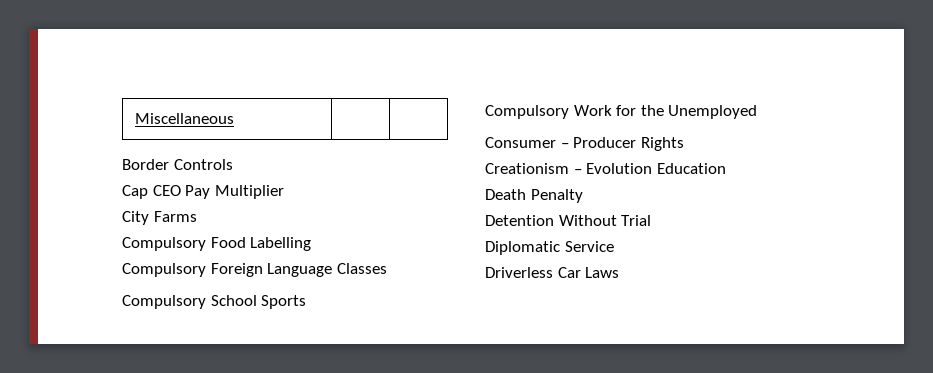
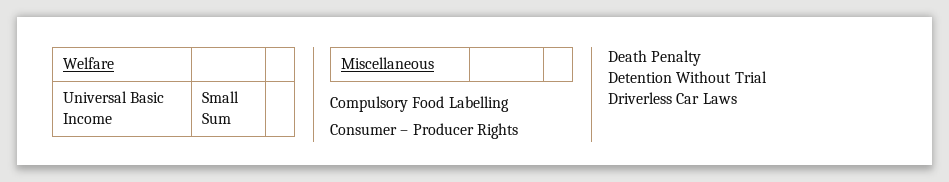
[135,113,235,124] [122,159,233,170] [122,185,284,199] [122,211,197,225] [122,237,312,251] [122,263,387,277] [122,295,307,309] [485,105,758,119] Miscellaneous | | // Border Controls // Cap CEO Pay Multiplier // City Farms // Compulsory Food Labelling // Compulsory Foreign Language Classes // Compulsory School Sports // Compulsory Work for the Unemployed -> [62,57,114,69] [62,91,164,103] [62,113,112,124] [201,91,239,103] [201,113,231,124] [340,57,434,69] [330,96,509,112] Welfare | | // Universal Basic Income | Small Sum | // Miscellaneous | | // Compulsory Food Labelling
[485,163,726,174] // Creationism – Evolution Education -> (518, 131) none
[485,241,614,255] // Diplomatic Service -> (767, 77) none

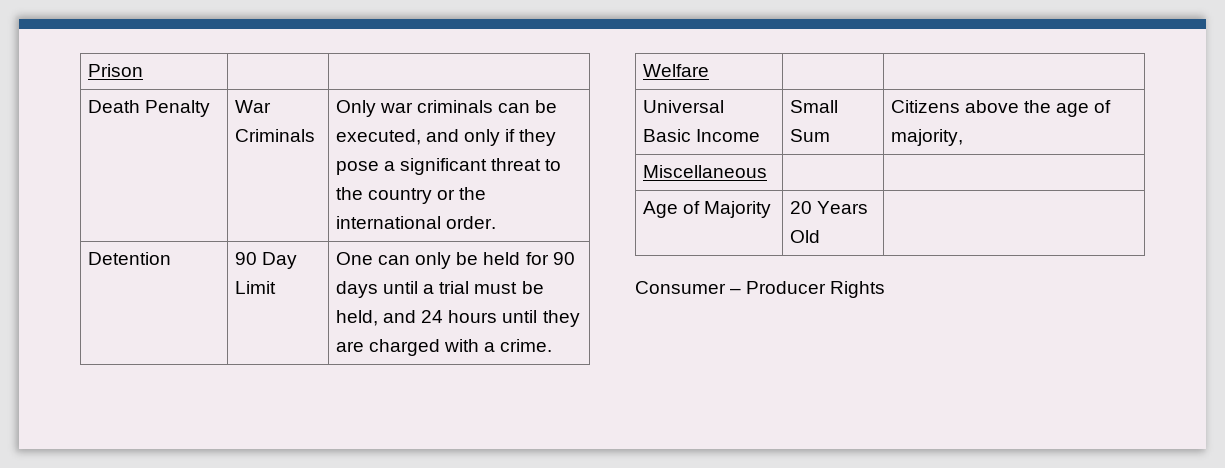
(62, 63) none -> [87,64,143,77] [87,100,211,117] [234,100,271,113] [234,129,315,142] [335,100,558,117] [335,129,557,146] [335,158,562,175] [335,187,487,204] [335,216,497,229] [87,252,171,265] [234,252,298,269] [234,281,276,294] [335,252,575,269] [335,281,544,298] [335,310,580,327] [335,339,553,356] Prison | | // Death Penalty | War Criminals | Only war criminals can be executed, and only if they pose a significant threat to the country or the international order. // Detention | 90 Day Limit | One can only be held for 90 days until a trial must be held, and 24 hours until they are charged with a crime. //
[340,57,434,69] [330,96,509,112] [330,123,518,139] [608,50,702,66] [608,71,767,83] [608,92,737,104] // Miscellaneous | | // Compulsory Food Labelling // Consumer – Producer Rights // Death Penalty // Detention Without Trial // Driverless Car Laws -> [890,100,1112,117] [890,129,963,146] [642,165,767,178] [642,201,772,218] [789,201,869,214] [789,230,820,243] [635,281,886,298] Citizens above the age of majority, // Miscellaneous | | // Age of Majority | 20 Years Old | // Consumer – Producer Rights

